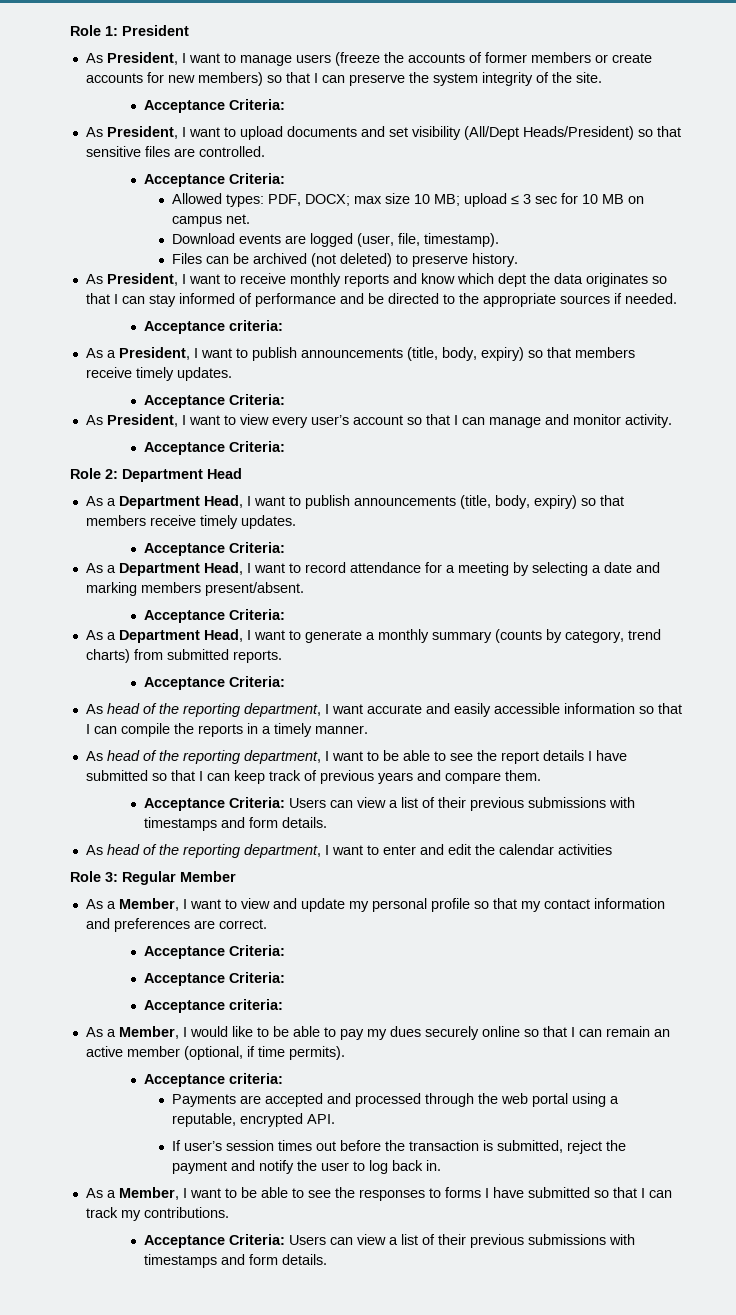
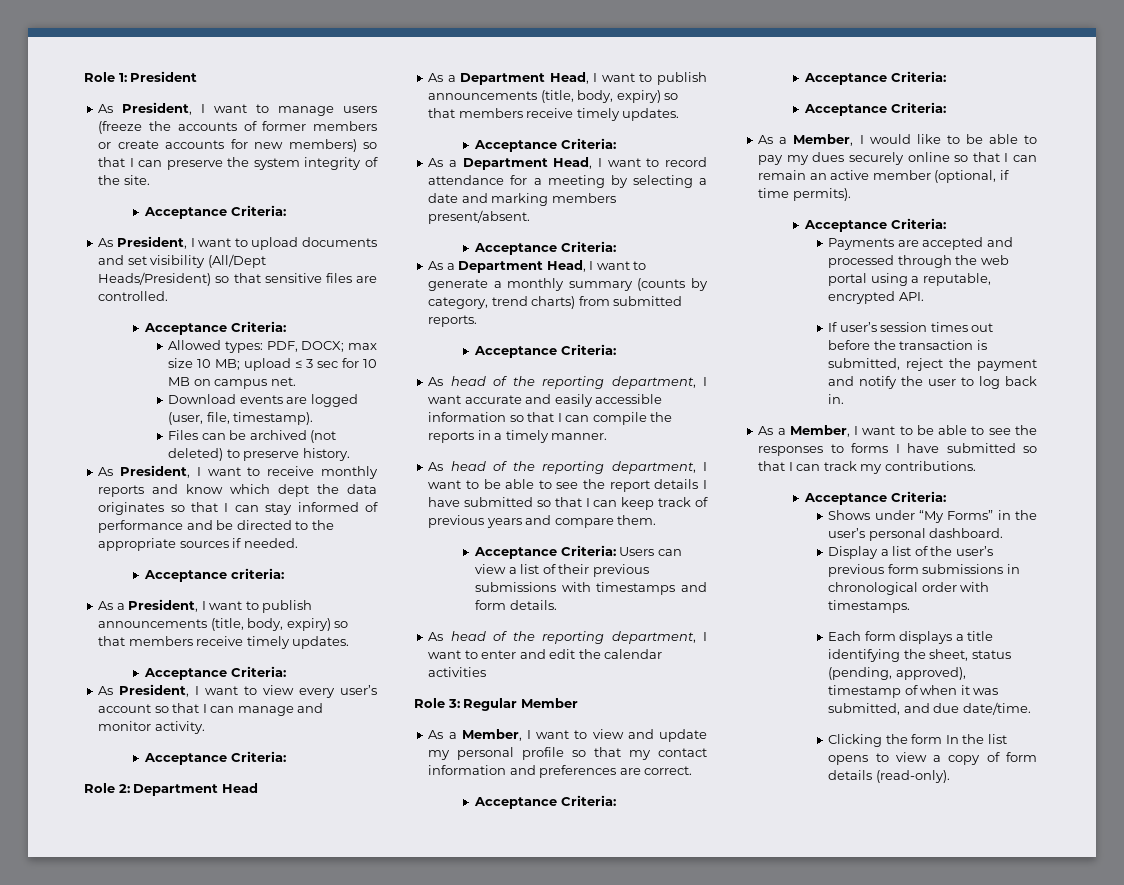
[228,999,283,1010] criteria: -> [890,102,946,113] Criteria:
[228,1073,283,1084] criteria: -> [890,218,946,229] Criteria:
[288,1234,635,1248] [143,1254,327,1268] Users can view a list of their previous submissions with timestamps and form details. -> [828,510,1037,523] [828,528,1004,541] [828,546,993,559] [828,564,1020,577] [828,582,990,595] [828,600,911,613] [828,631,994,644] [828,649,1011,662] [828,667,966,680] [828,685,999,698] [828,702,1031,715] [828,734,1007,747] [828,752,1037,765] [828,770,950,783] // Shows under “My Forms” in the user’s personal dashboard. // Display a list of the user’s previous form submissions in chronological order with timestamps. // Each form displays a title identifying the sheet, status (pending, approved), timestamp of when it was submitted, and due date/time. // Clicking the form In the list opens to view a copy of form details (read-only).

